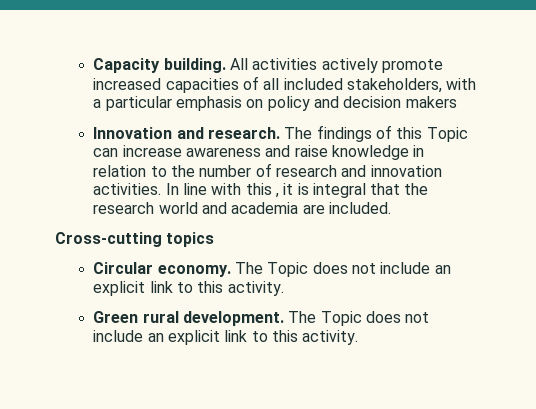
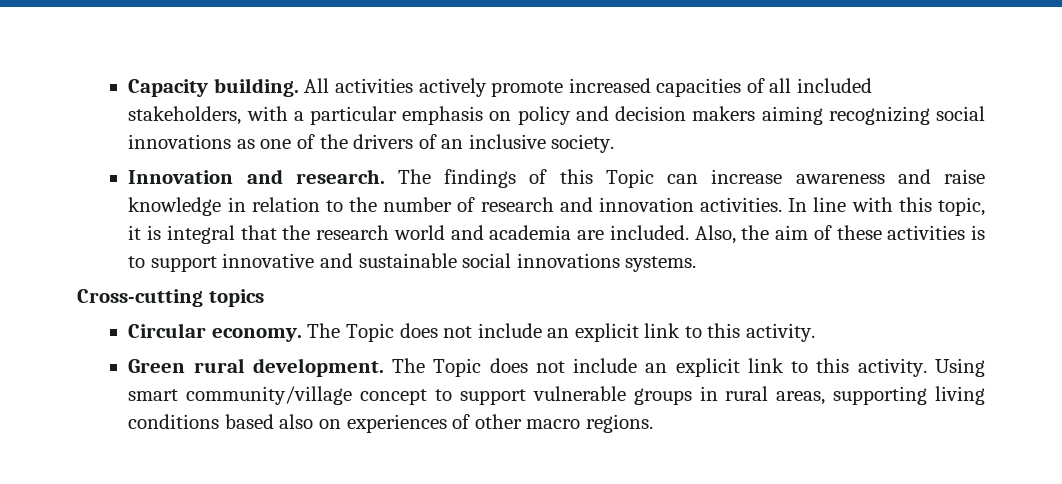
(457, 102) none -> [761,106,986,125] [128,134,615,153] aiming recognizing social innovations as one of the drivers of an inclusive society.
[274,193,279,198] , -> [937,197,985,216] topic,
(391, 208) none -> [694,225,985,244] [128,253,697,272] Also, the aim of these activities is to support innovative and sustainable social innovations systems.
(359, 337) none -> [934,358,985,377] [128,386,986,405] [128,414,653,433] Using smart community/village concept to support vulnerable groups in rural areas, supporting living conditions based also on experiences of other macro regions.

